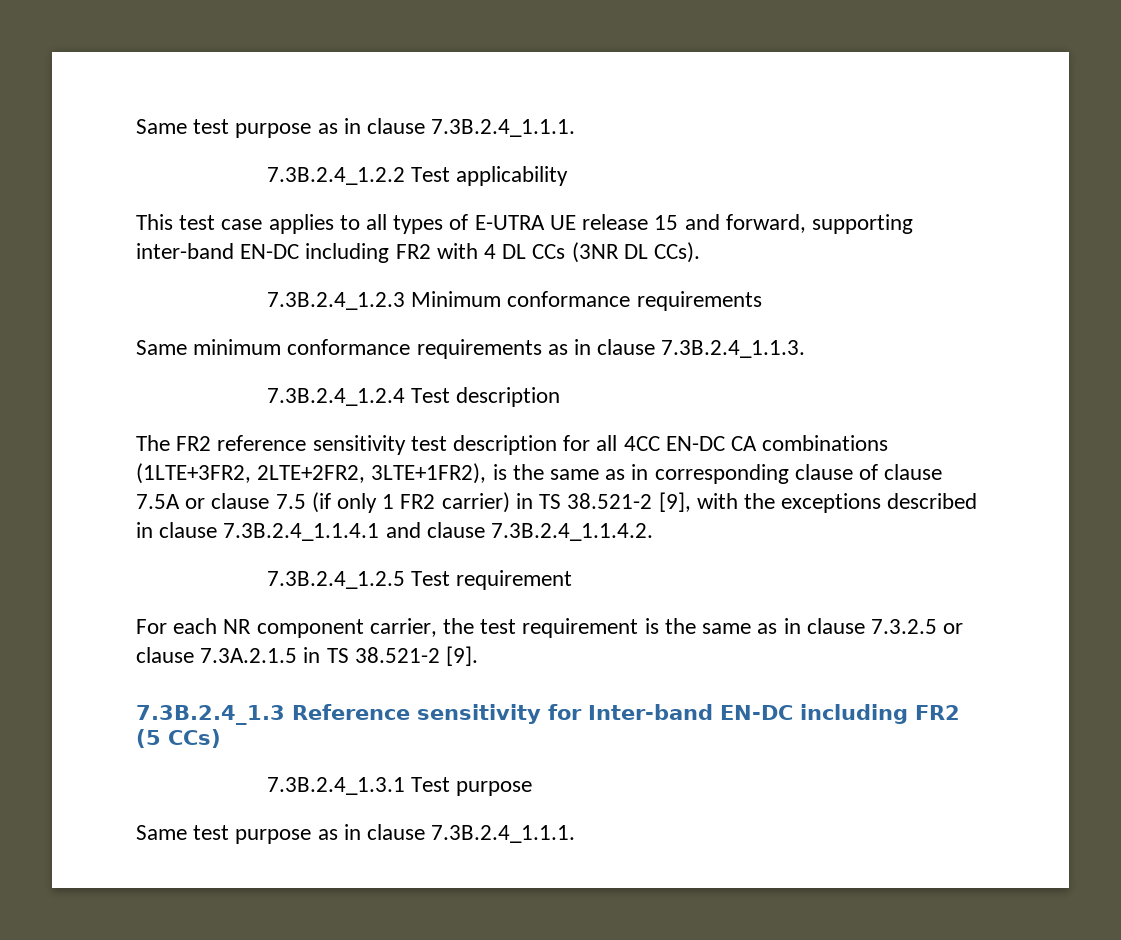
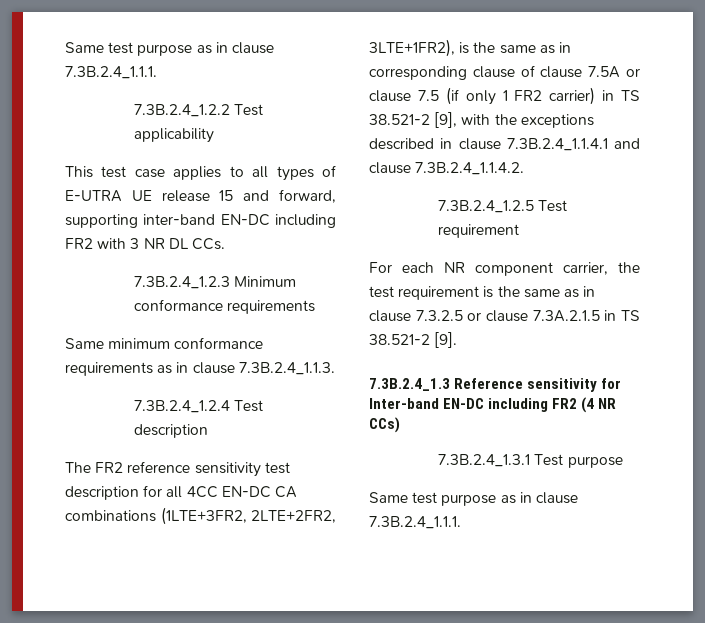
[484,242,701,263] 4 DL CCs (3NR DL CCs). -> [130,238,225,250] 3 NR DL CCs.
[136,729,161,748] (5 -> [581,397,617,413] (4 NR

